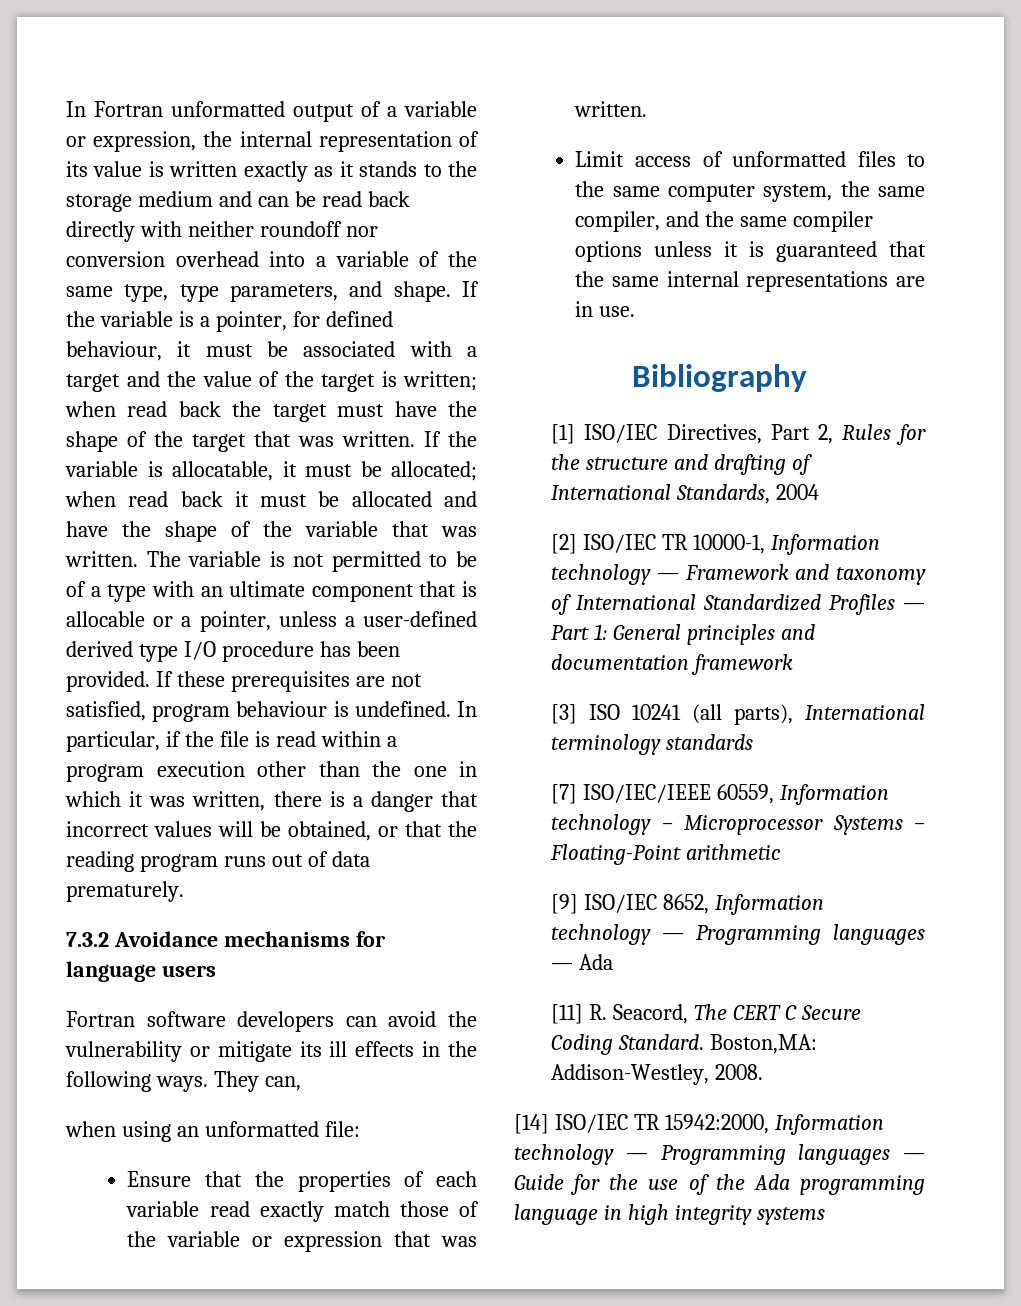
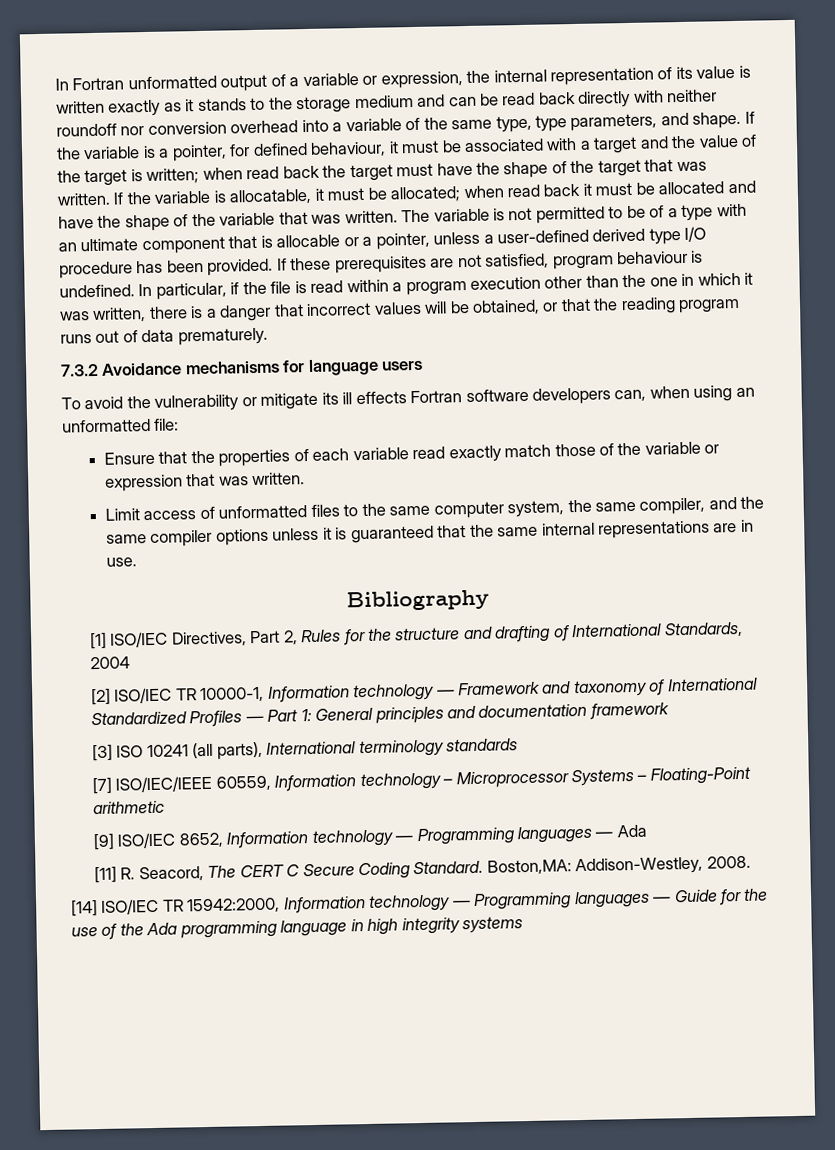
[66,1011,377,1032] Fortran software developers can -> [61,397,81,410] To
[422,1041,477,1057] [66,1071,259,1092] in the following ways. They -> [410,387,612,405] Fortran software developers
(301, 1083) // -> (647, 395) none

